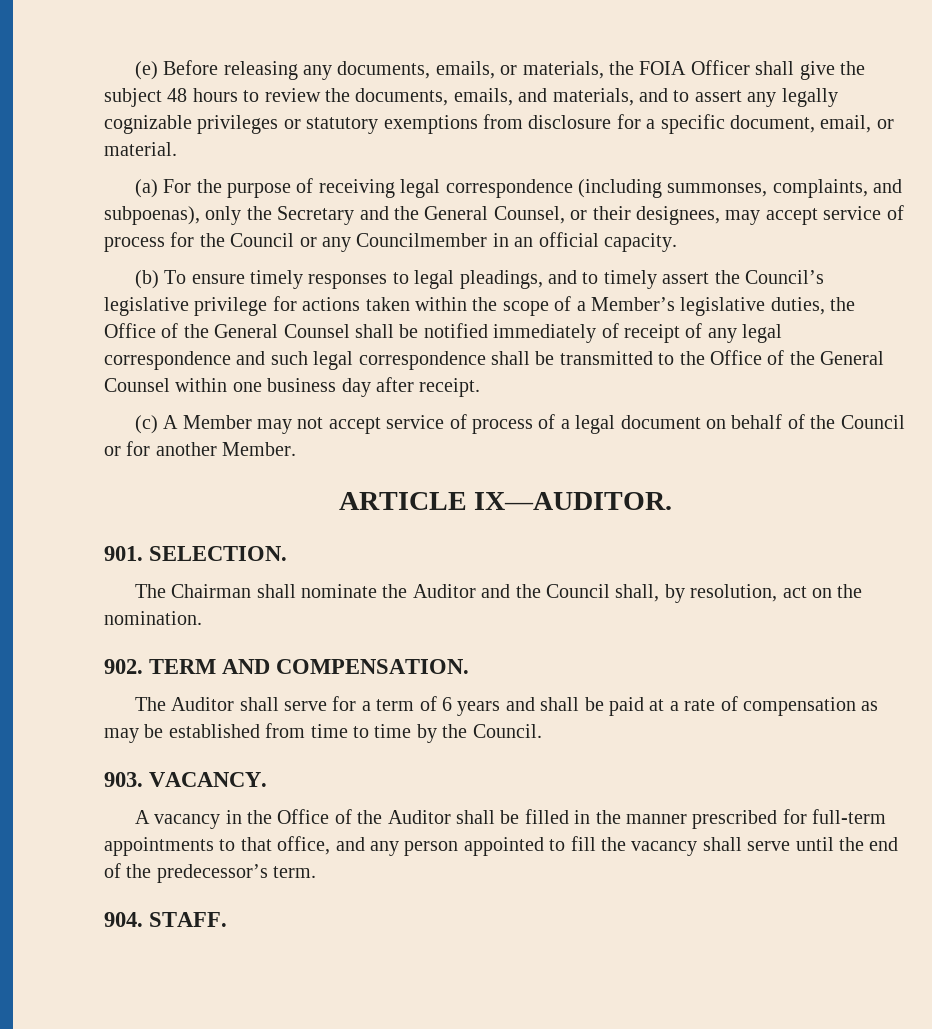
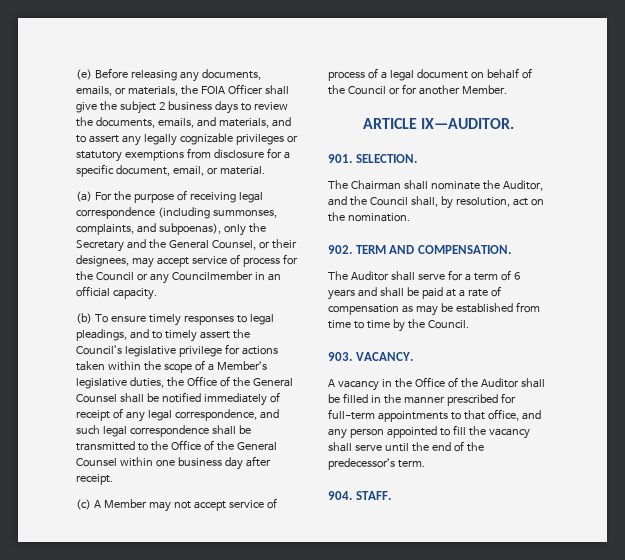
[167,88,238,102] 48 hours -> [158,101,238,114] 2 business days
[104,351,231,370] correspondence -> [174,409,257,421] correspondence,
[412,584,476,598] Auditor -> [502,180,543,191] Auditor,

